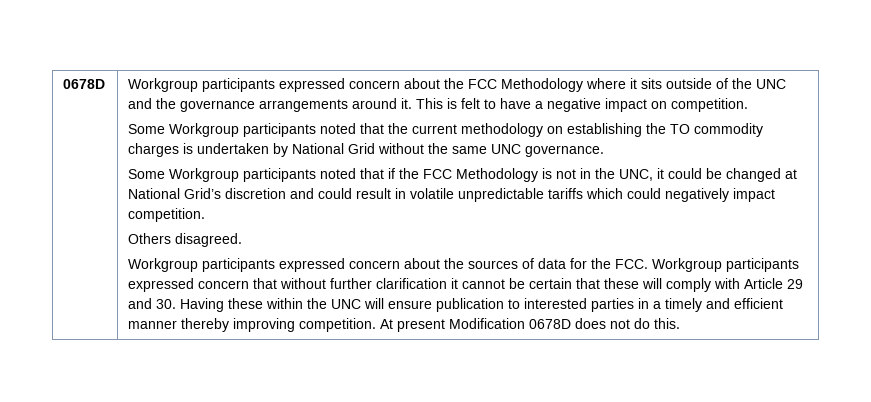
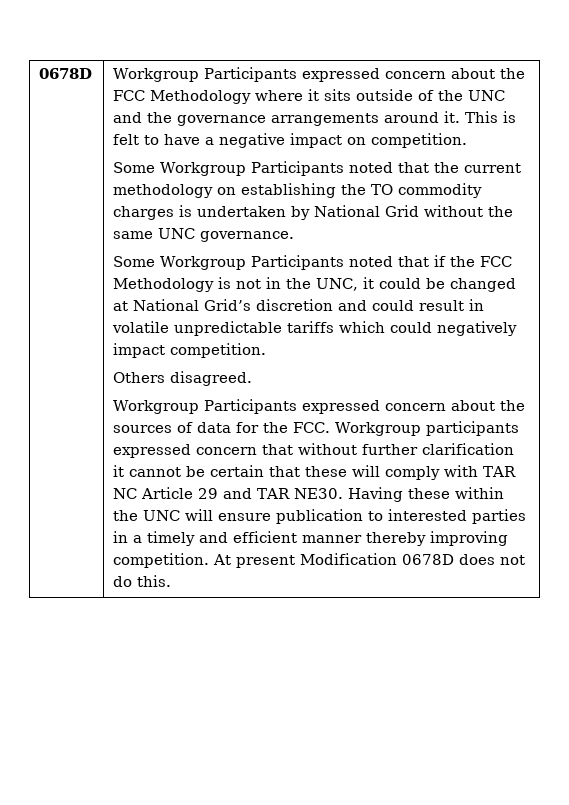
[202,78,276,92] participants -> [204,67,298,82] Participants
[243,123,317,137] participants -> [251,161,345,176] Participants
[243,168,317,182] participants -> [251,255,345,270] Participants
[202,258,276,272] participants -> [204,399,298,414] Participants
(741, 283) none -> [483,466,517,477] [113,488,138,499] TAR NC
[156,299,177,309] 30. -> [257,488,344,499] TAR NE30.

